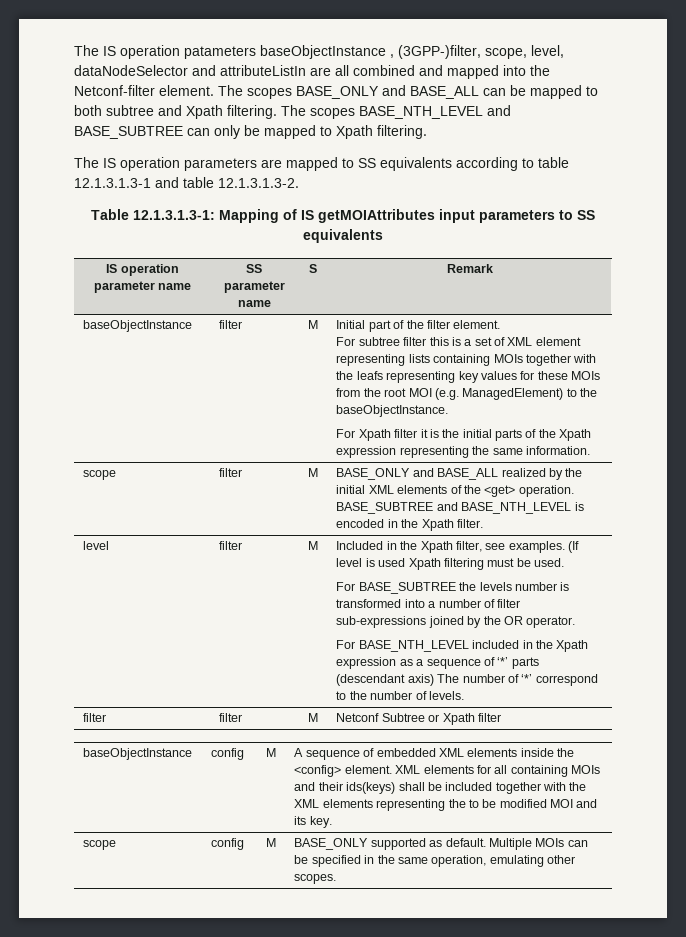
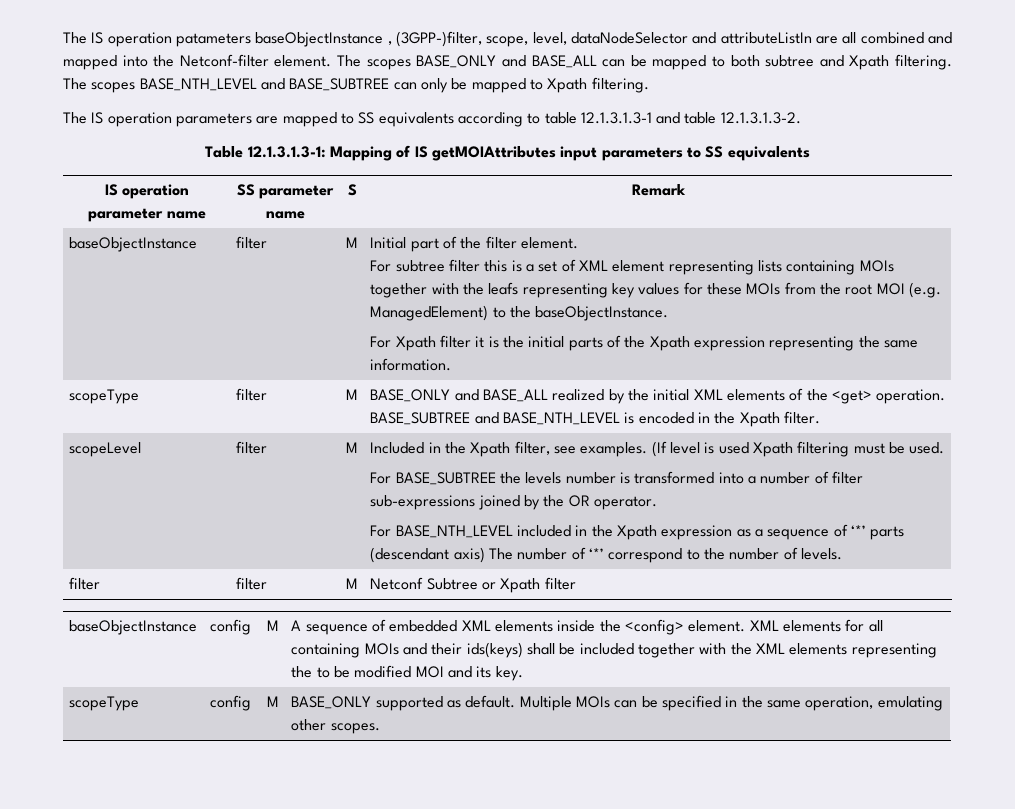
[83,470,117,480] scope -> [69,389,140,404] scopeType
[83,541,110,550] level -> [69,442,142,457] scopeLevel
[83,840,117,850] scope -> [69,696,140,711] scopeType

